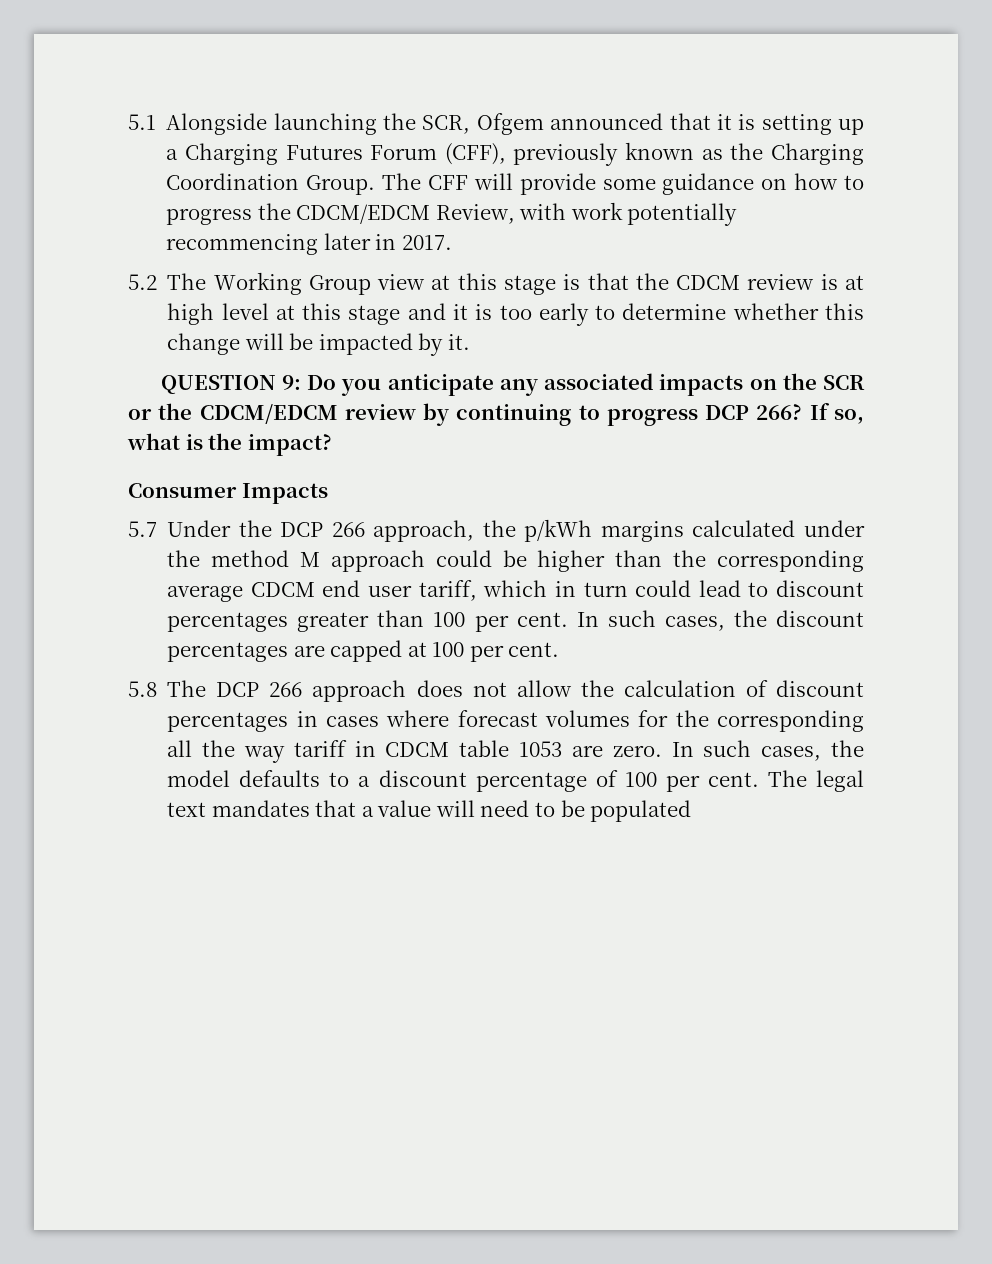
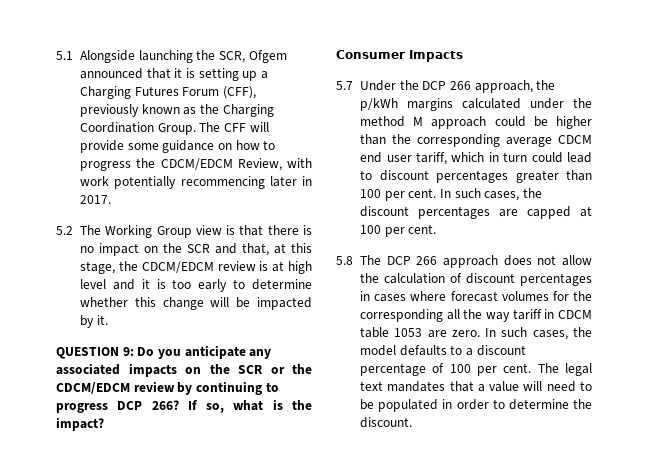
[431,273,741,295] at this stage is that the CDCM -> [226,225,313,236] [80,243,312,256] [80,261,214,274] is that there is no impact on the SCR and that, at this stage, the CDCM/EDCM
[275,303,401,325] at this stage -> (107, 284) none
(692, 811) none -> [442,399,592,410] [360,417,413,428] in order to determine the discount.

